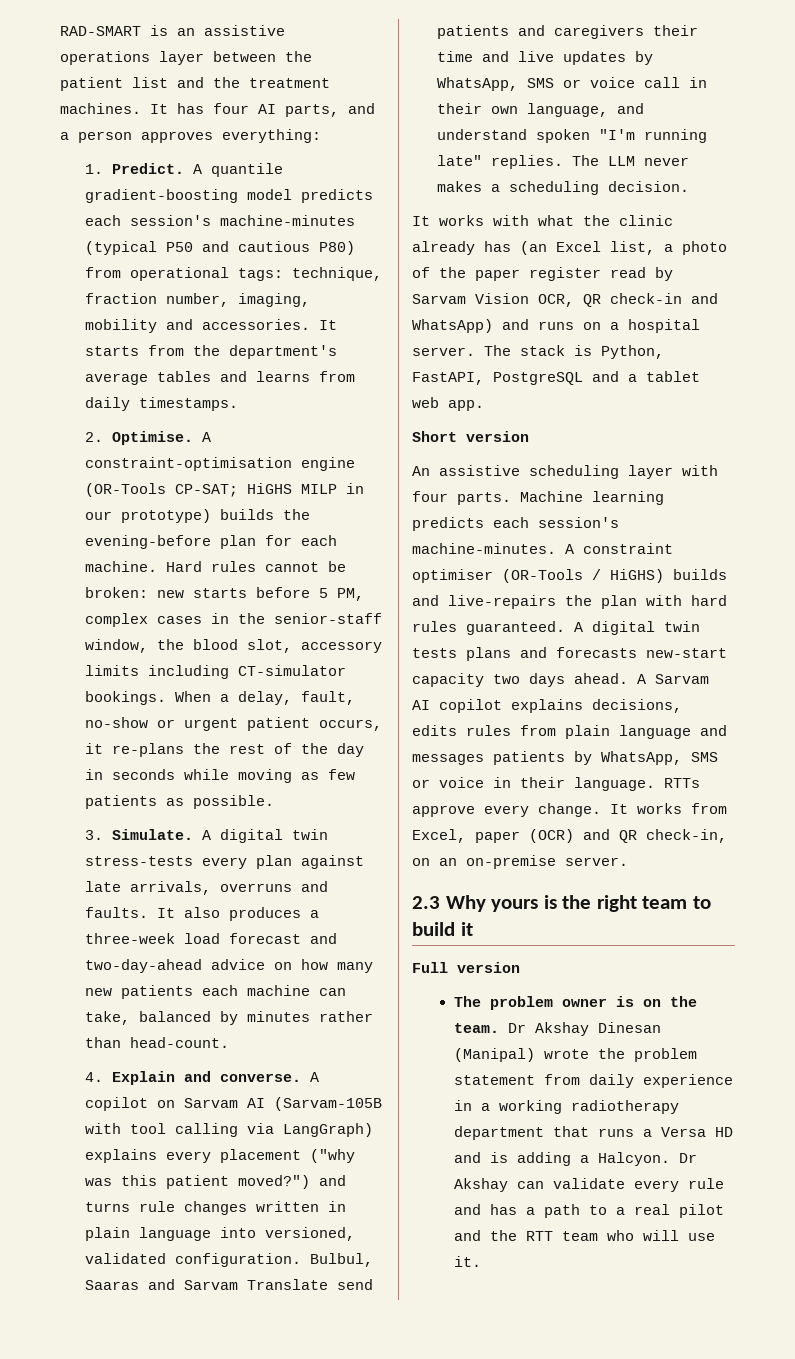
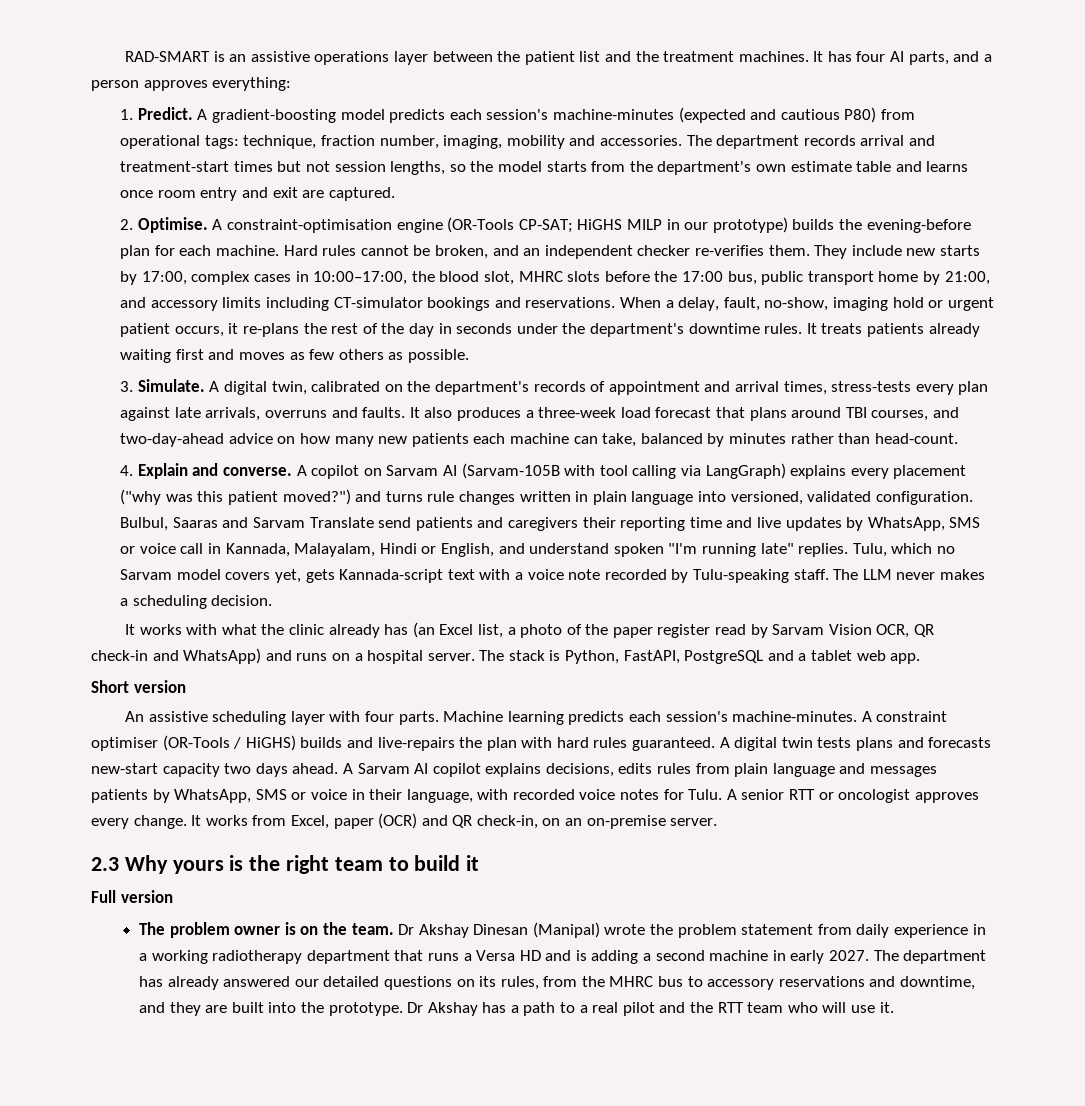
[211,163,284,177] quantile -> (208, 114) none
[85,241,194,255] (typical P50 -> [678,107,746,123] (expected
[319,320,338,330] [85,345,338,359] [85,371,356,385] [85,397,239,411] It starts from the department's average tables and learns from daily timestamps. -> [686,135,935,149] [120,161,969,175] [120,187,395,201] The department records arrival and treatment-start times but not session lengths, so the model starts from the department's own estimate table and learns once room entry and exit are captured.
[85,587,365,601] [85,613,383,627] [85,639,293,653] broken: new starts before 5 PM, complex cases in the senior-staff window, the blood slot, -> [435,245,980,259] [120,271,990,285] [120,297,147,308] broken, and an independent checker re-verifies them. They include new starts by 17:00, complex cases in 10:00–17:00, the blood slot, MHRC slots before the 17:00 bus, public transport home by 21:00, and
[85,691,167,705] bookings. -> [427,297,616,311] bookings and reservations.
[85,717,149,728] no-show -> [764,297,924,311] no-show, imaging hold
[184,769,293,783] while moving -> [516,323,980,337] [120,349,286,363] under the department's downtime rules. It treats patients already waiting first and moves
[85,795,158,809] patients -> [338,349,384,360] others
[292,829,329,840] twin -> [271,381,827,395] twin, calibrated on the department's records of appointment and arrival times,
(302, 938) none -> [715,407,929,421] that plans around TBI courses,
(699, 30) none -> [620,517,686,531] reporting
[437,103,609,117] their own language, -> [225,543,495,557] Kannada, Malayalam, Hindi or English,
(564, 162) none -> [852,543,955,557] [120,569,829,583] Tulu, which no Sarvam model covers yet, gets Kannada-script text with a voice note recorded by Tulu-speaking staff.
[574,777,700,791] [412,805,475,817] language. RTTs approve -> [406,789,979,803] language, with recorded voice notes for Tulu. A senior RTT or oncologist approves
[597,1152,697,1166] [453,1178,724,1192] [453,1204,481,1215] Halcyon. Dr Akshay can validate every rule and -> [655,950,987,964] [138,976,976,990] [138,1002,478,1016] second machine in early 2027. The department has already answered our detailed questions on its rules, from the MHRC bus to accessory reservations and downtime, and they are built into the prototype. Dr Akshay

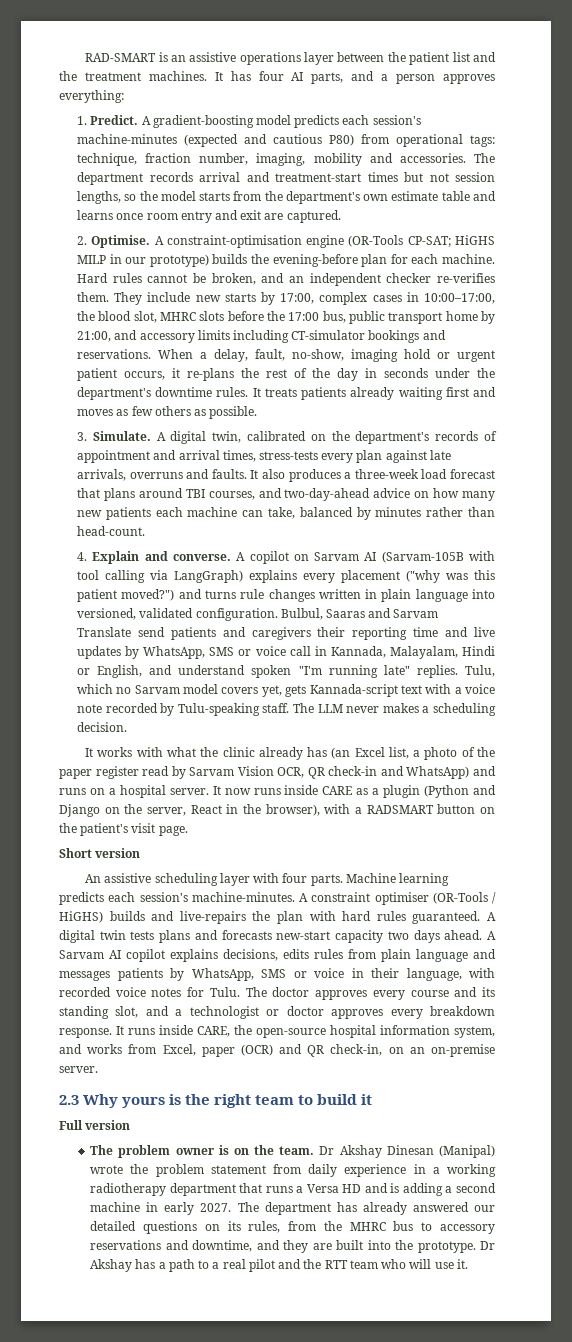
[479,650,921,664] The stack is Python, FastAPI, PostgreSQL and a tablet web app. -> [212,785,497,798] [59,804,496,817] [59,823,188,836] It now runs inside CARE as a plugin (Python and Django on the server, React in the browser), with a RADSMART button on the patient's visit page.
[726,789,979,803] [91,815,202,829] A senior RTT or oncologist approves every change. It -> [245,987,496,1000] [59,1006,495,1019] [59,1025,495,1038] [59,1044,82,1054] The doctor approves every course and its standing slot, and a technologist or doctor approves every breakdown response. It runs inside CARE, the open-source hospital information system, and

